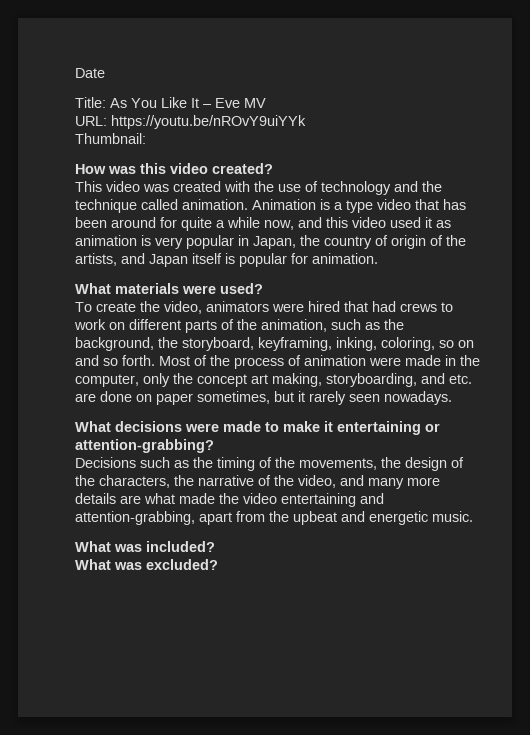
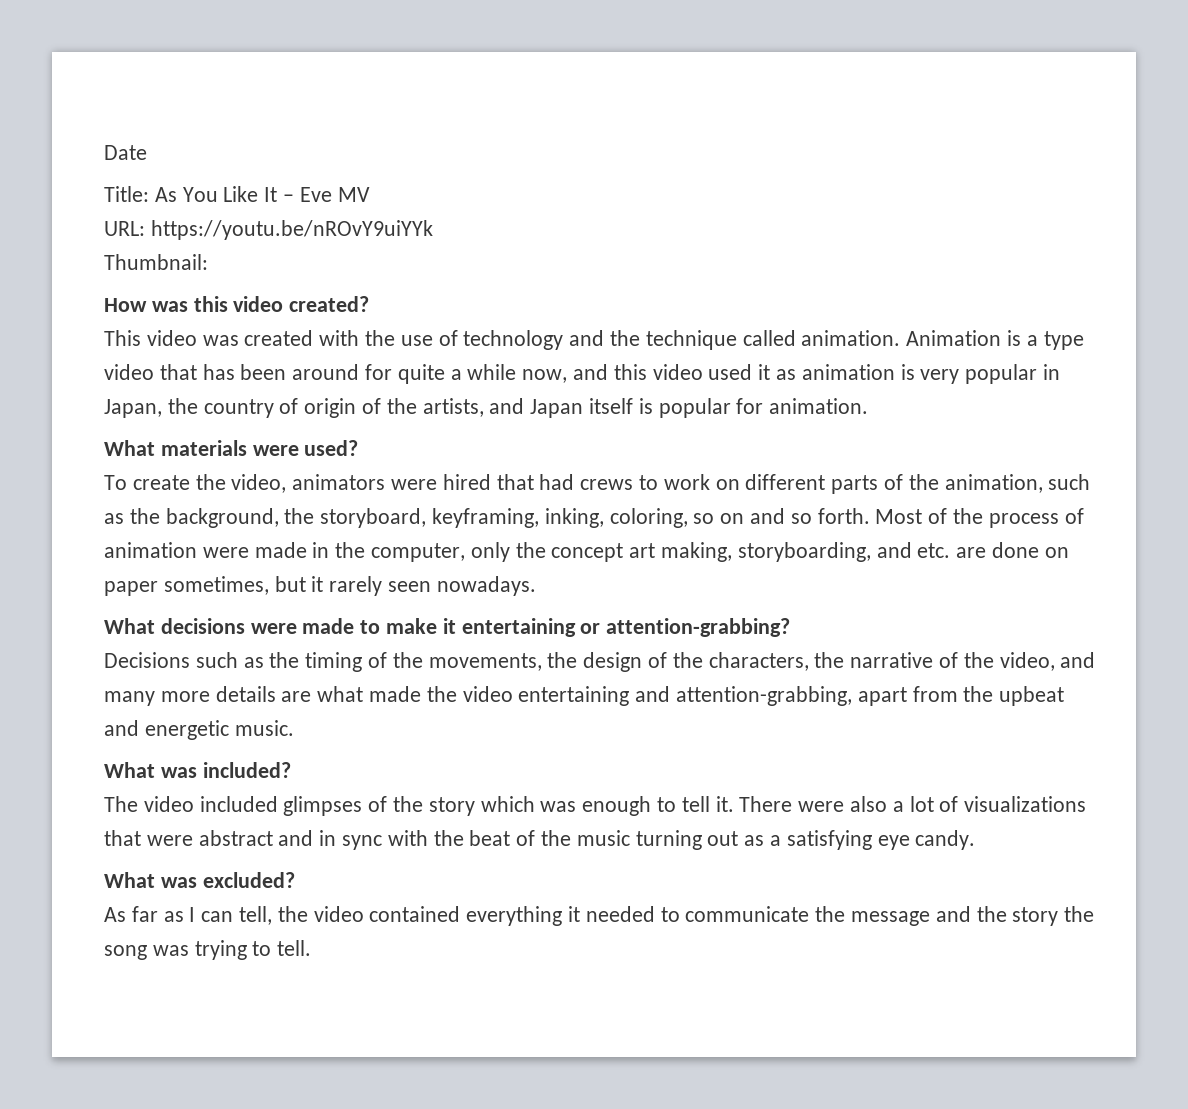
[75,559,218,570] What was excluded? -> [104,796,1087,816] [104,830,976,850] [104,872,295,888] [104,906,1095,926] [104,940,312,960] The video included glimpses of the story which was enough to tell it. There were also a lot of visualizations that were abstract and in sync with the beat of the music turning out as a satisfying eye candy. // What was excluded? // As far as I can tell, the video contained everything it needed to communicate the message and the story the song was trying to tell.

